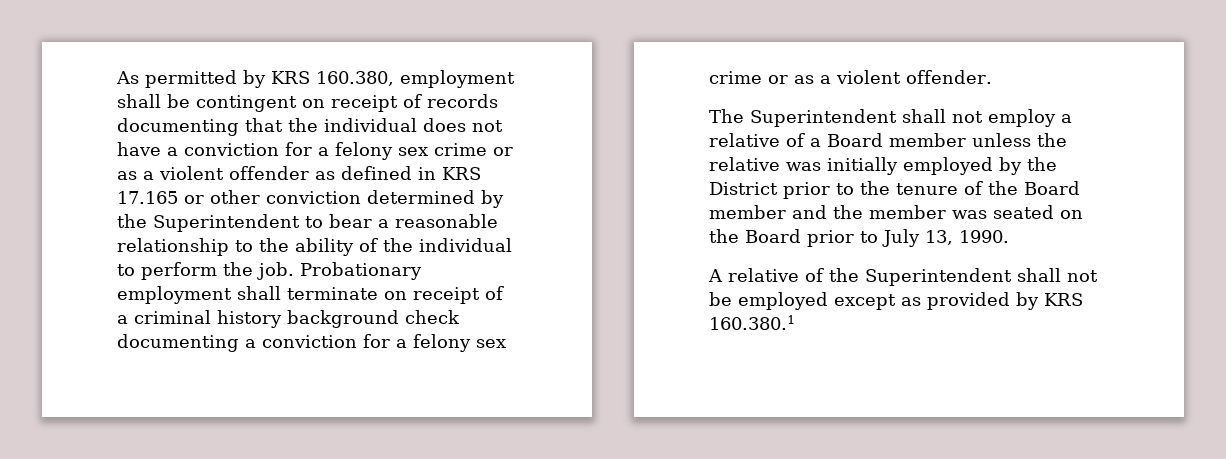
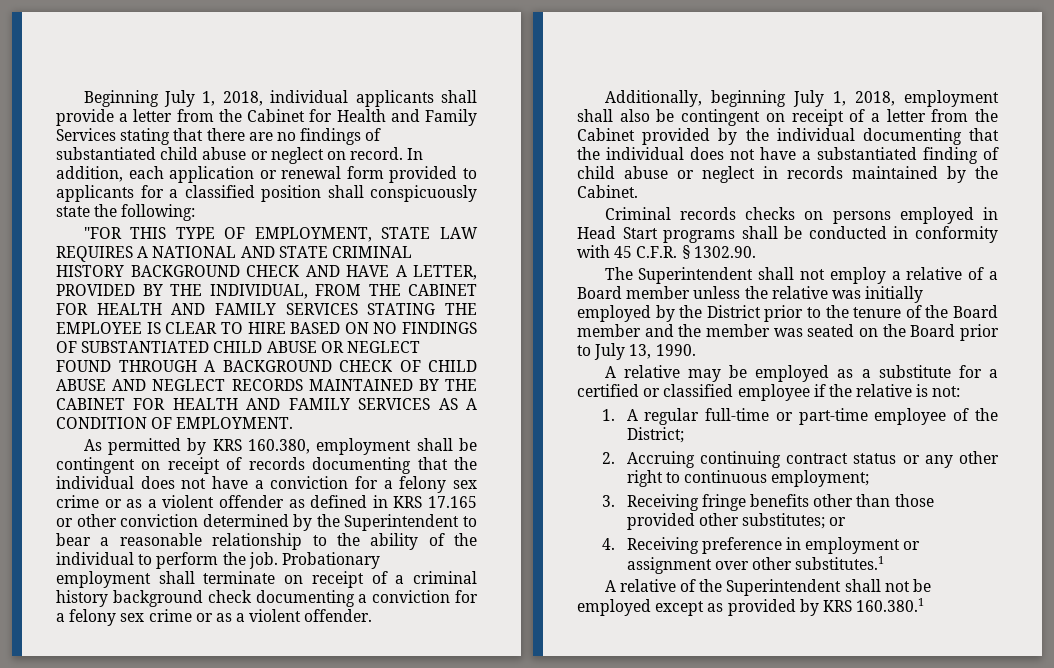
(116, 77) none -> [83,90,477,107] [56,109,478,126] [56,128,382,145] [56,147,424,164] [56,166,477,183] [56,185,477,202] [56,204,196,221] [83,227,478,242] [56,246,412,262] [56,265,477,280] [56,284,477,299] [56,303,477,315] [56,322,477,334] [56,341,420,353] [56,360,477,372] [56,379,477,391] [56,398,477,410] [56,417,294,429] Beginning July 1, 2018, individual applicants shall provide a letter from the Cabinet for Health and Family Services stating that there are no findings of substantiated child abuse or neglect on record. In addition, each application or renewal form provided to applicants for a classified position shall conspicuously state the following: // "FOR THIS TYPE OF EMPLOYMENT, STATE LAW REQUIRES A NATIONAL AND STATE CRIMINAL HISTORY BACKGROUND CHECK AND HAVE A LETTER, PROVIDED BY THE INDIVIDUAL, FROM THE CABINET FOR HEALTH AND FAMILY SERVICES STATING THE EMPLOYEE IS CLEAR TO HIRE BASED ON NO FINDINGS OF SUBSTANTIATED CHILD ABUSE OR NEGLECT FOUND THROUGH A BACKGROUND CHECK OF CHILD ABUSE AND NEGLECT RECORDS MAINTAINED BY THE CABINET FOR HEALTH AND FAMILY SERVICES AS A CONDITION OF EMPLOYMENT. //
(992, 77) none -> [604,90,999,107] [577,109,998,126] [577,128,999,145] [577,147,999,164] [577,166,998,183] [577,185,638,198] [604,207,998,224] [577,226,998,243] [577,245,756,259] // Additionally, beginning July 1, 2018, employment shall also be contingent on receipt of a letter from the Cabinet provided by the individual documenting that the individual does not have a substantiated finding of child abuse or neglect in records maintained by the Cabinet. // Criminal records checks on persons employed in Head Start programs shall be conducted in conformity with 45 C.F.R. § 1302.90.
(1009, 236) none -> [604,365,999,382] [577,384,961,401] [601,408,998,425] [626,427,684,443] [601,451,999,468] [626,470,870,487] [601,494,934,511] [626,513,847,530] [601,537,921,554] [626,556,885,574] // A relative may be employed as a substitute for a certified or classified employee if the relative is not: // 1. A regular full-time or part-time employee of the District; // 2. Accruing continuing contract status or any other right to continuous employment; // 3. Receiving fringe benefits other than those provided other substitutes; or // 4. Receiving preference in employment or assignment over other substitutes.1

